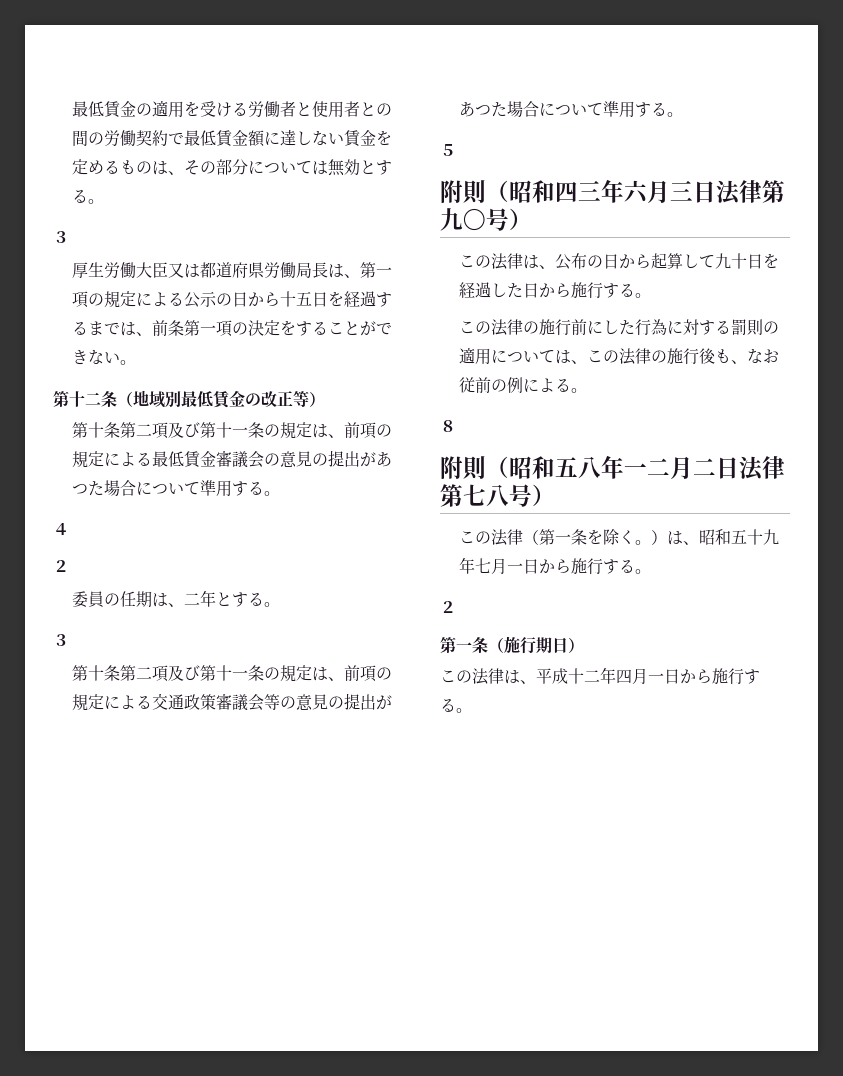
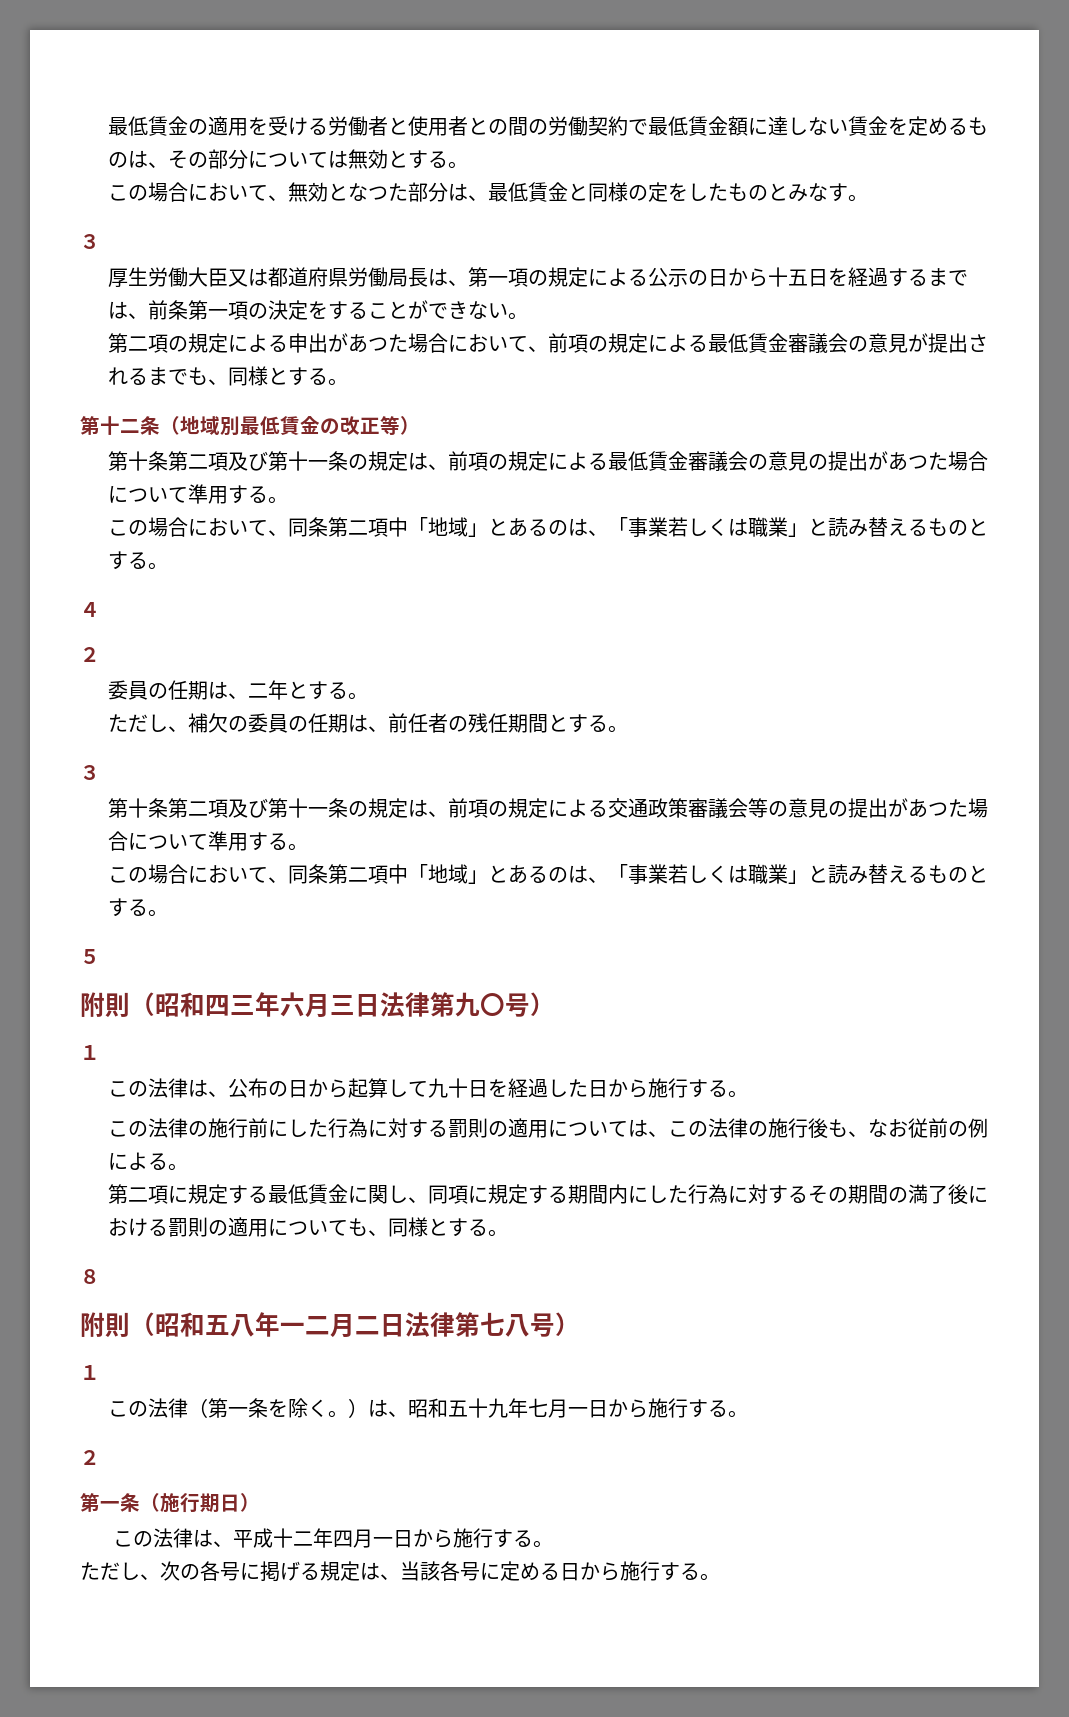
(104, 201) none -> [108,182,869,202] // この場合において、無効となつた部分は、最低賃金と同様の定をしたものとみなす。
(136, 362) none -> [108,333,989,353] [108,366,349,386] // 第二項の規定による申出があつた場合において、前項の規定による最低賃金審議会の意見が提出されるまでも、同様とする。
(280, 493) none -> [108,517,989,537] [108,551,169,570] // この場合において、同条第二項中「地域」とあるのは、「事業若しくは職業」と読み替えるものとする。
(280, 604) none -> [108,713,629,733] // ただし、補欠の委員の任期は、前任者の残任期間とする。
(683, 114) none -> [108,864,989,884] [108,898,169,917] // この場合において、同条第二項中「地域」とあるのは、「事業若しくは職業」と読み替えるものとする。
(532, 219) none -> [80,1045,100,1060] // １
(587, 390) none -> [108,1184,989,1204] [108,1217,509,1237] // 第二項に規定する最低賃金に関し、同項に規定する期間内にした行為に対するその期間の満了後における罰則の適用についても、同様とする。
(555, 495) none -> [80,1365,100,1380] // １
(472, 710) none -> [80,1561,720,1582] // ただし、次の各号に掲げる規定は、当該各号に定める日から施行する。

